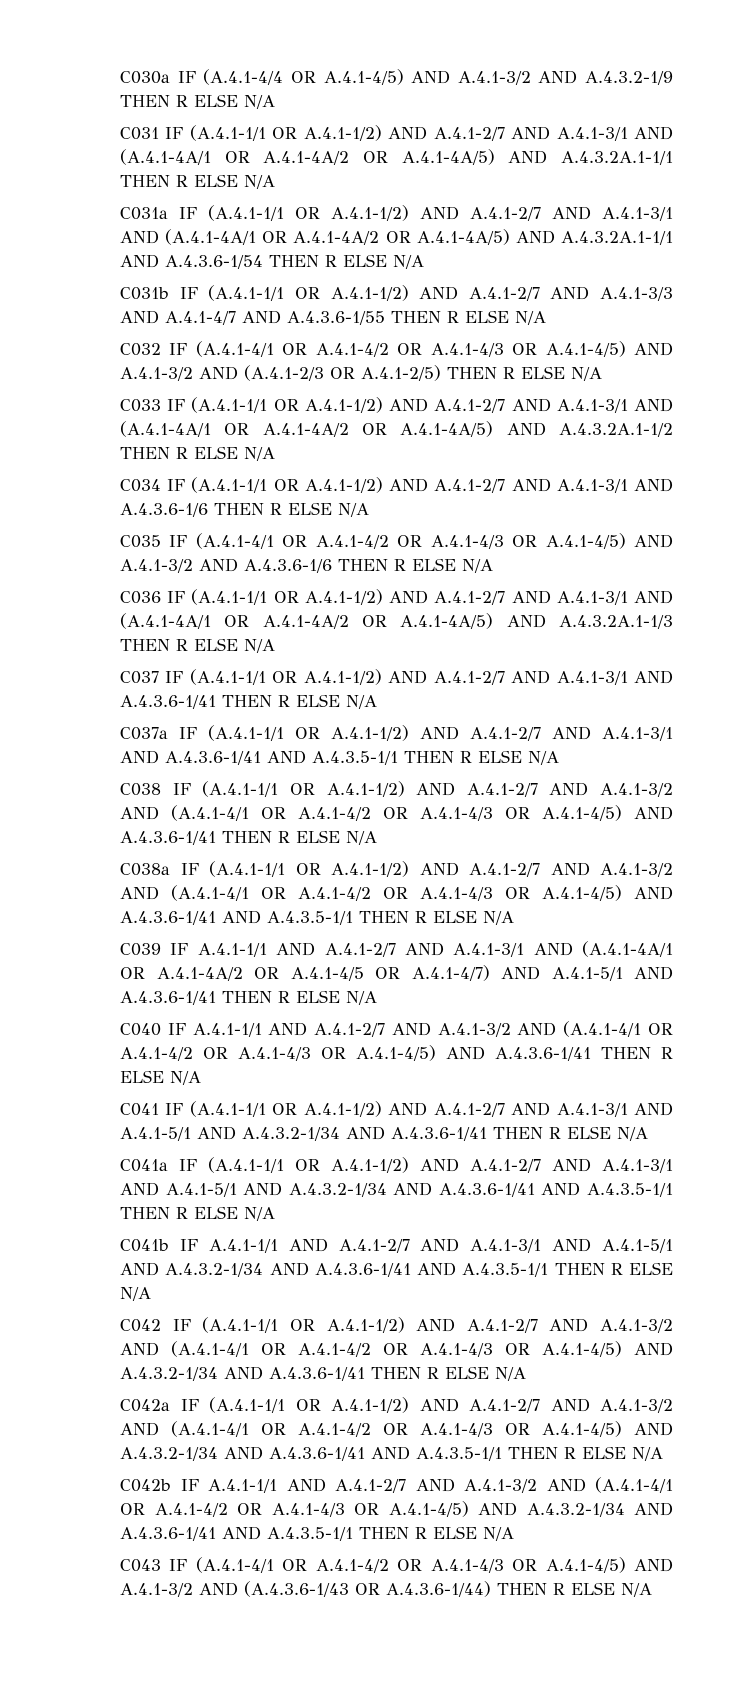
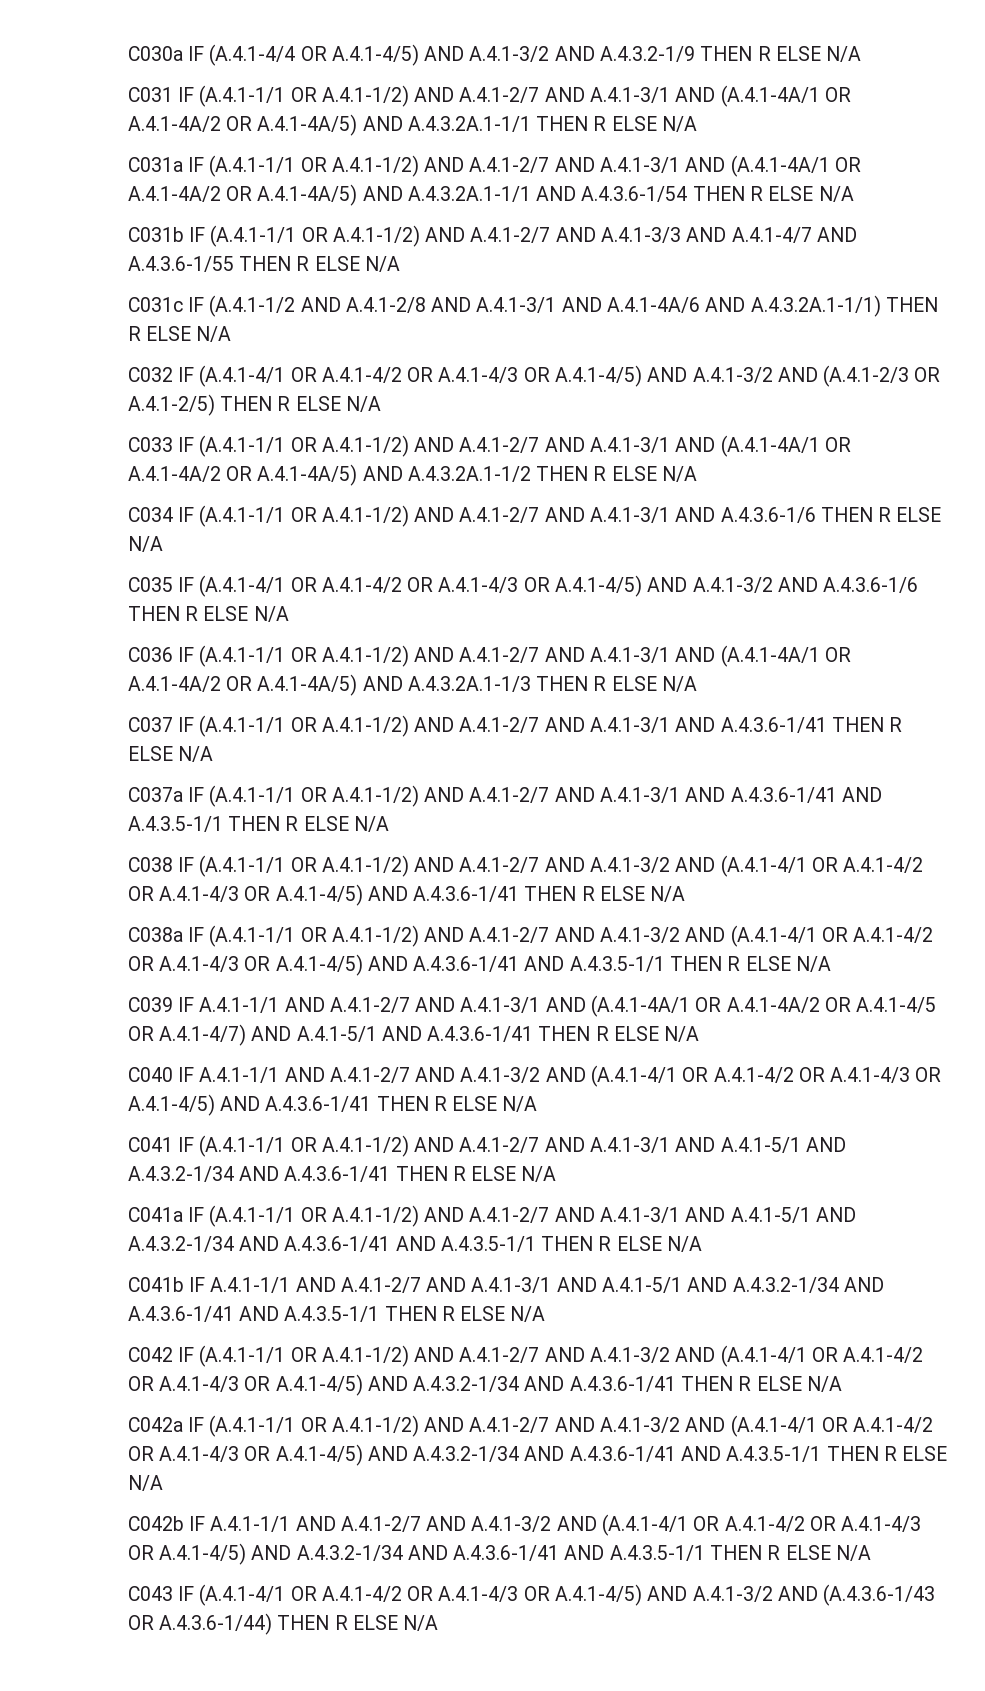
(547, 318) none -> [127,295,938,317] [127,326,232,342] // C031c IF (A.4.1-1/2 AND A.4.1-2/8 AND A.4.1-3/1 AND A.4.1-4A/6 AND A.4.3.2A.1-1/1) THEN R ELSE N/A

